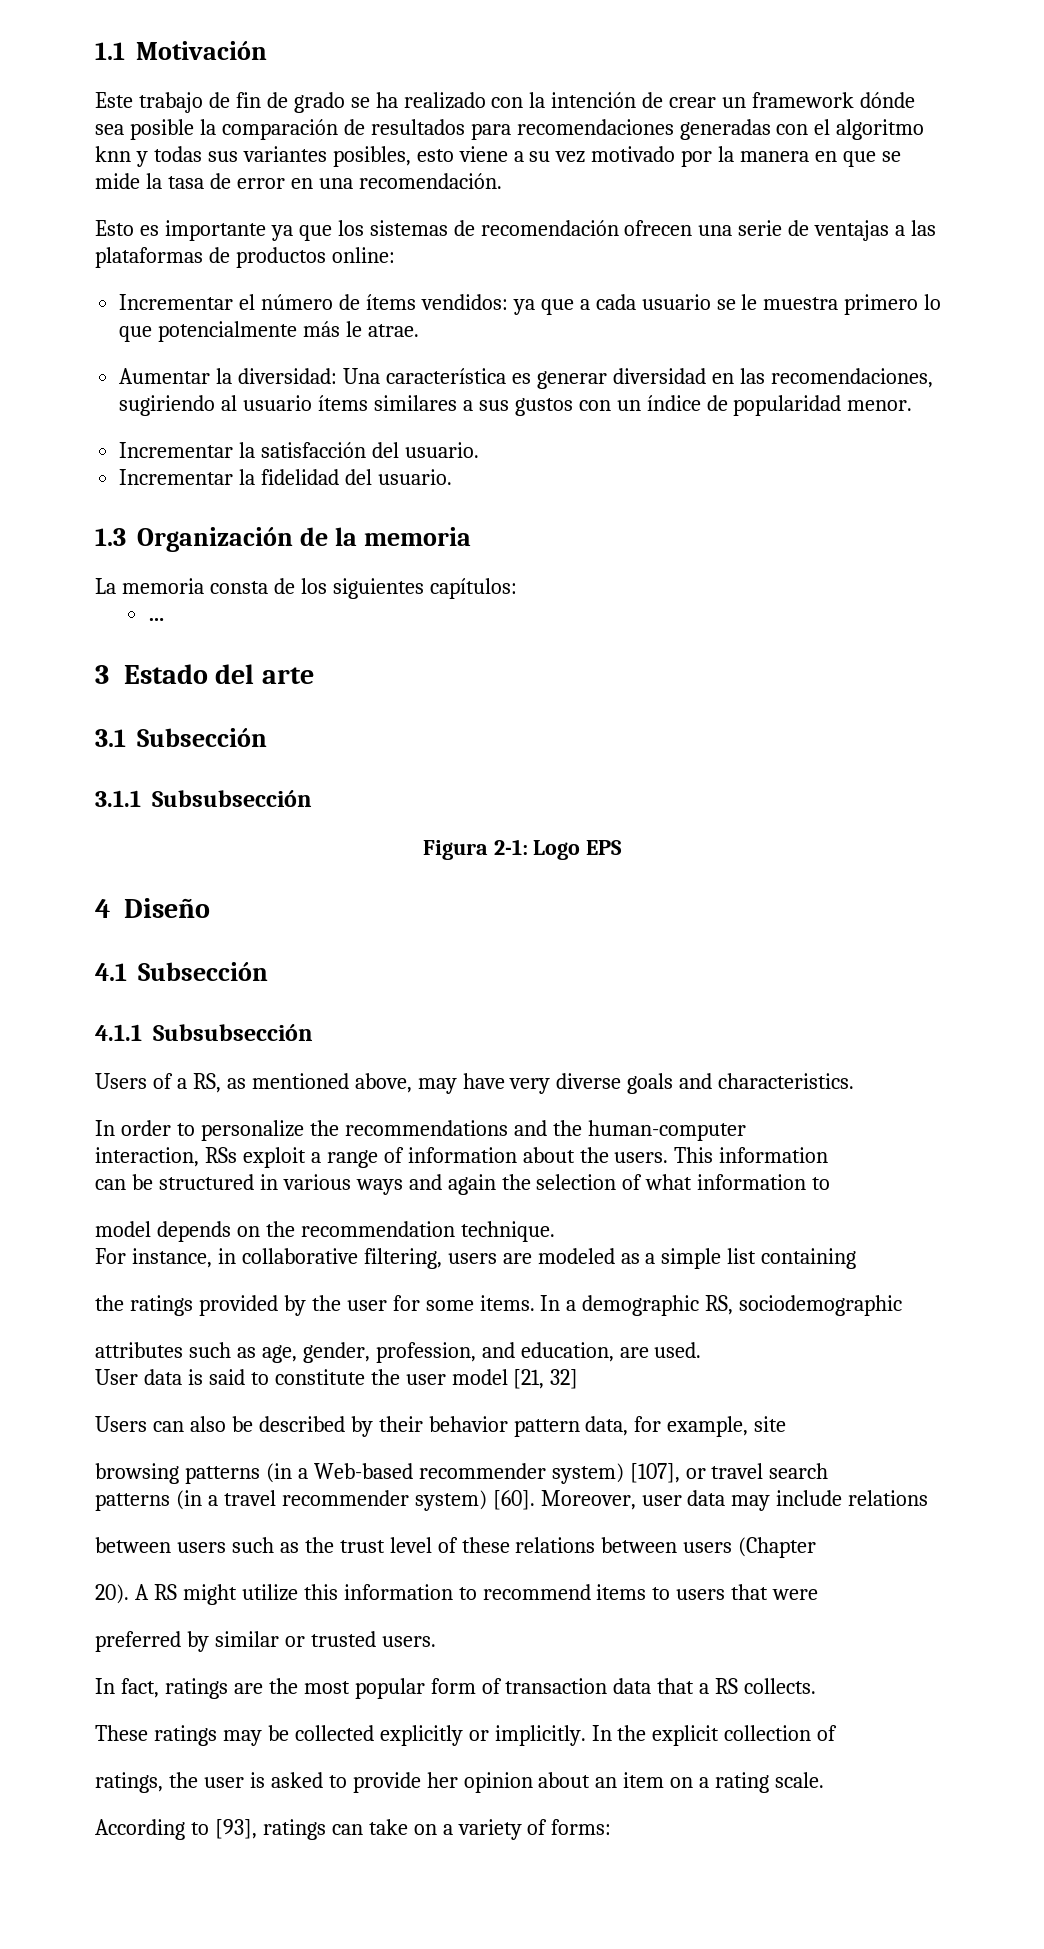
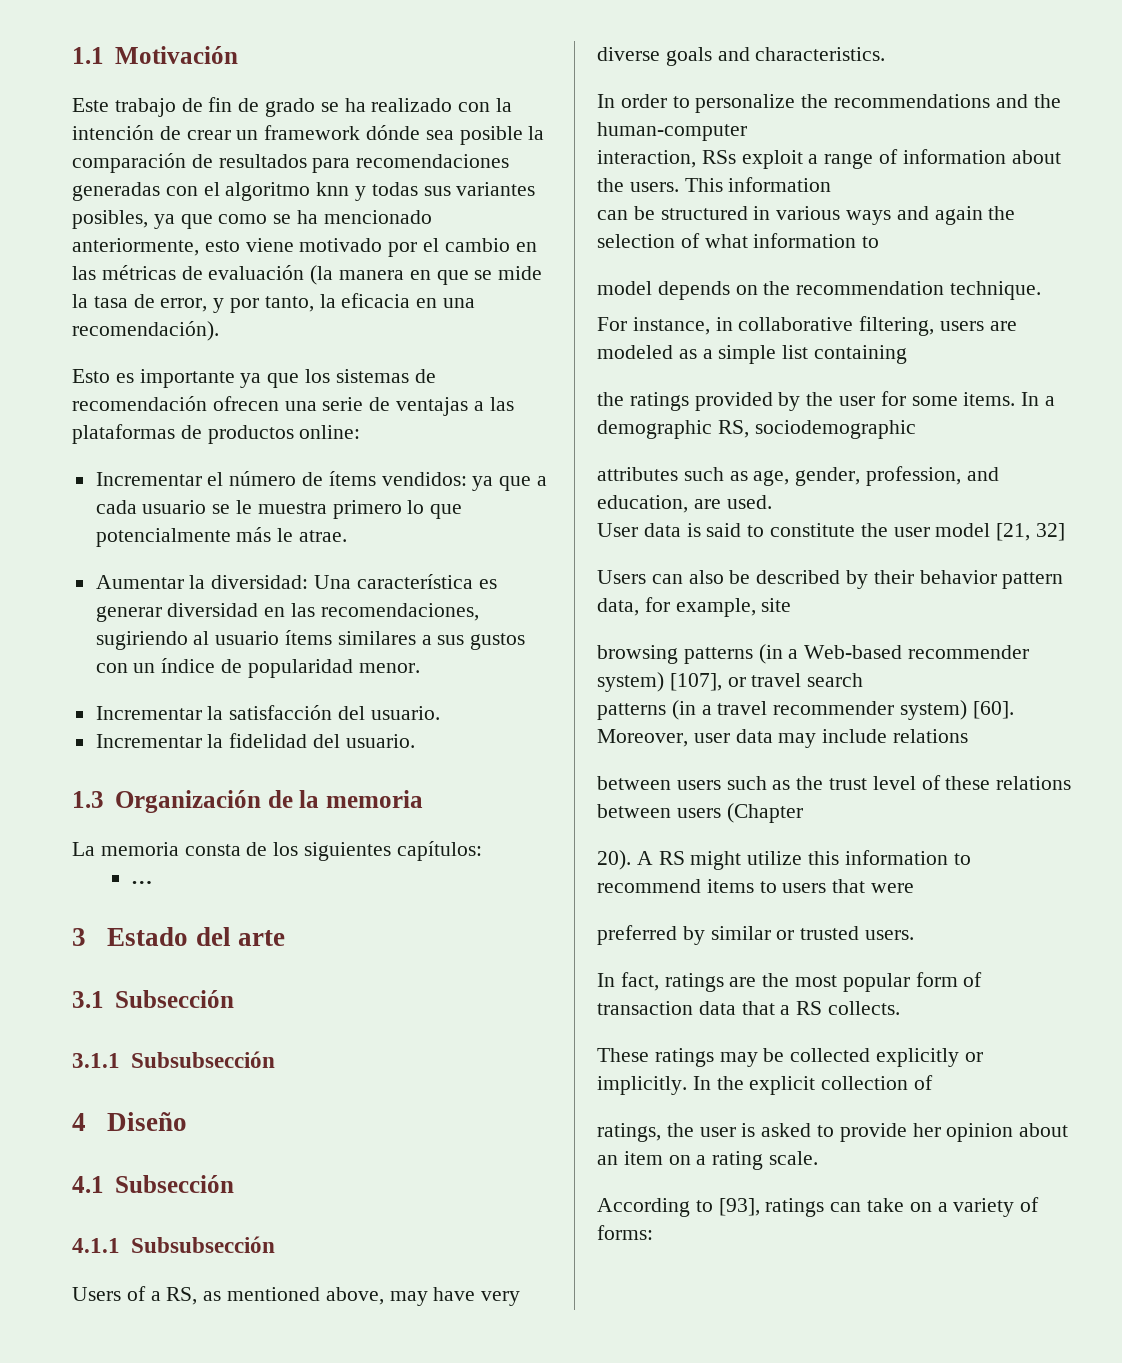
[416,146,735,167] esto viene a su vez motivado por la -> [153,210,432,229] [72,238,537,257] [72,265,334,285] ya que como se ha mencionado anteriormente, esto viene motivado por el cambio en las métricas de evaluación (la
[236,178,285,189] error -> [160,293,411,313] error, y por tanto, la eficacia
[358,173,502,189] recomendación. -> [72,321,219,341] recomendación).
[422,839,623,860] // Figura 2-1: Logo EPS -> (275, 1059) none

